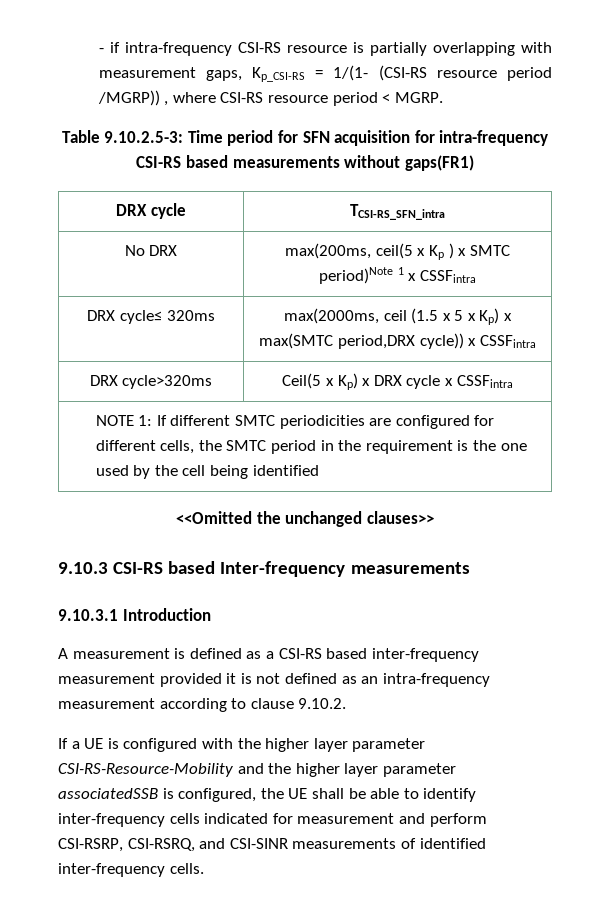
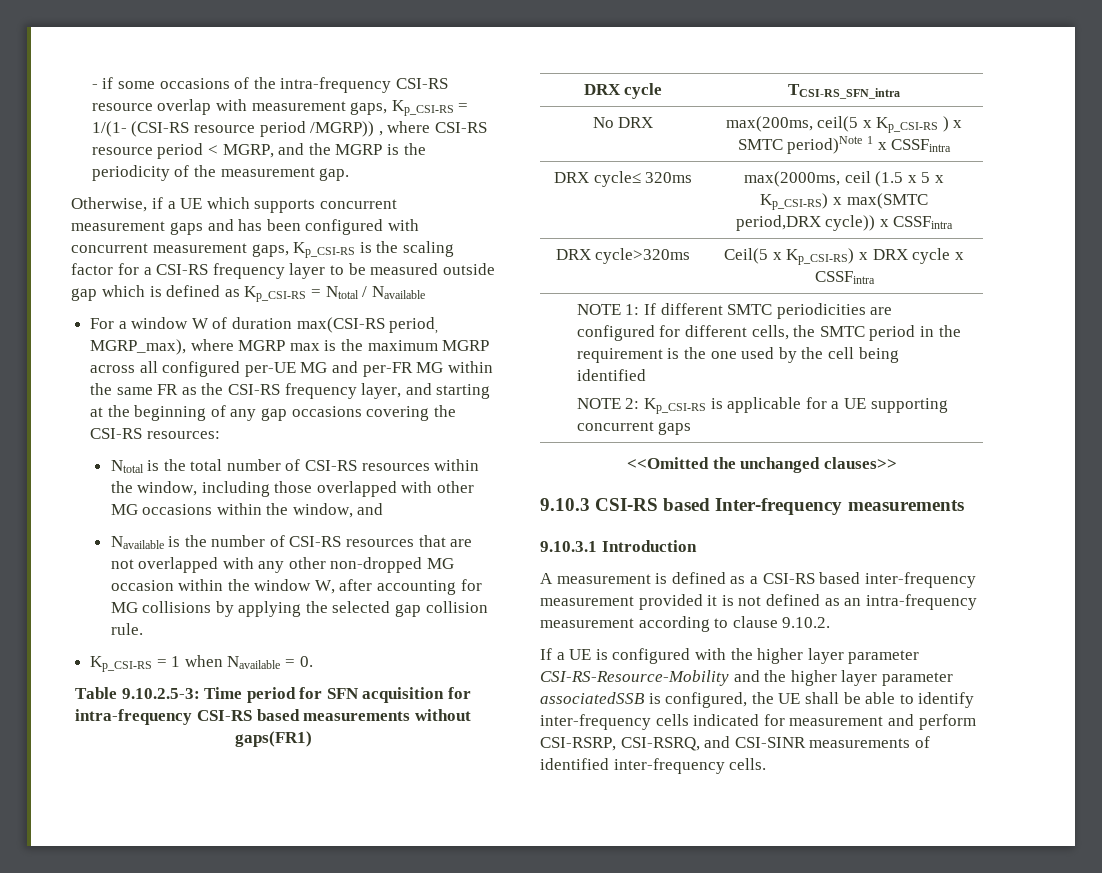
[124,42,515,56] intra-frequency CSI-RS resource is partially overlapping -> [117,77,448,93] [91,99,212,115] some occasions of the intra-frequency CSI-RS resource overlap
[394,92,443,103] MGRP. -> [222,143,426,158] [91,165,350,181] [71,197,397,213] [71,219,419,235] [71,241,454,258] [71,263,495,279] [71,285,425,302] [90,317,439,334] [90,339,490,355] [90,361,493,377] [90,383,491,399] [90,405,456,421] [90,428,220,439] [110,459,480,473] [110,481,475,497] [110,503,384,518] [110,535,473,549] [110,557,455,573] [110,579,482,595] [110,601,488,617] [110,623,143,635] [90,655,313,672] MGRP, and the MGRP is the periodicity of the measurement gap. // Otherwise, if a UE which supports concurrent measurement gaps and has been configured with concurrent measurement gaps, Kp_CSI-RS is the scaling factor for a CSI-RS frequency layer to be measured outside gap which is defined as Kp_CSI-RS = Ntotal / Navailable // For a window W of duration max(CSI-RS period, MGRP_max), where MGRP max is the maximum MGRP across all configured per-UE MG and per-FR MG within the same FR as the CSI-RS frequency layer, and starting at the beginning of any gap occasions covering the CSI-RS resources: // Ntotal is the total number of CSI-RS resources within the window, including those overlapped with other MG occasions within the window, and // Navailable is the number of CSI-RS resources that are not overlapped with any other non-dropped MG occasion within the window W, after accounting for MG collisions by applying the selected gap collision rule. // Kp_CSI-RS = 1 when Navailable = 0.
[429,245,444,260] Kp -> [876,117,939,133] Kp_CSI-RS
[479,308,500,325] Kp) -> [760,193,829,210] Kp_CSI-RS)
[337,373,358,390] Kp) -> [786,248,855,265] Kp_CSI-RS)
(319, 470) none -> [576,397,948,414] [576,421,692,435] // NOTE 2: Kp_CSI-RS is applicable for a UE supporting concurrent gaps

